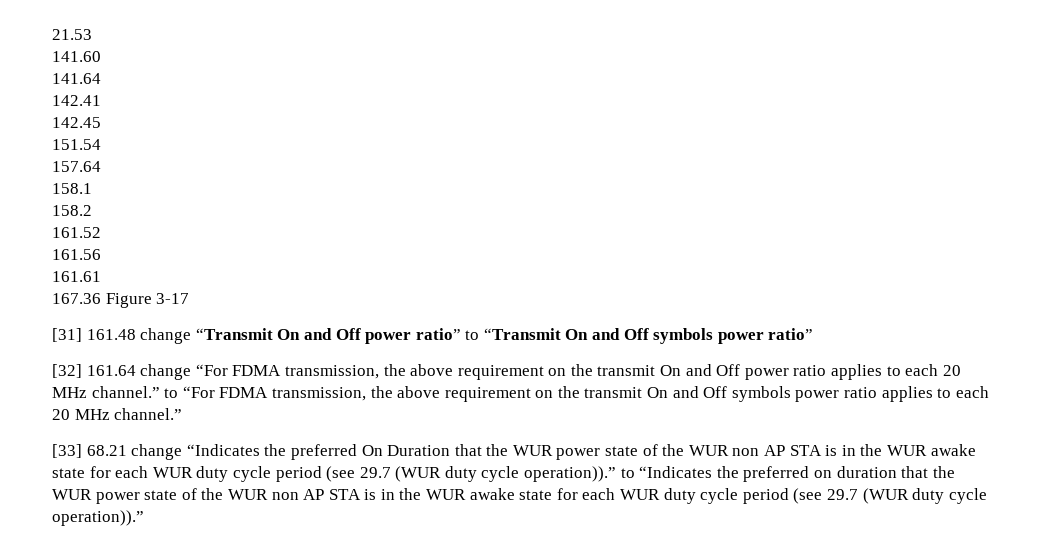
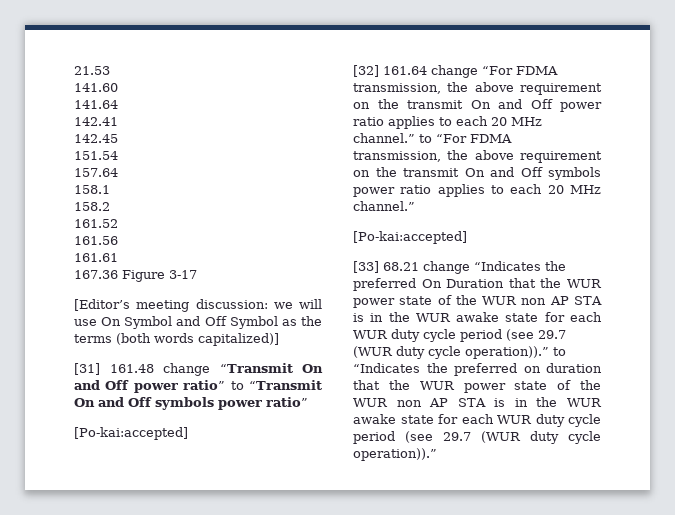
(190, 298) none -> [74,299,322,312] [74,316,322,329] [74,333,279,346] // [Editor’s meeting discussion: we will use On Symbol and Off Symbol as the terms (both words capitalized)]
(814, 334) none -> [74,427,188,440] // [Po-kai:accepted]
(183, 414) none -> [353,231,467,244] // [Po-kai:accepted]

